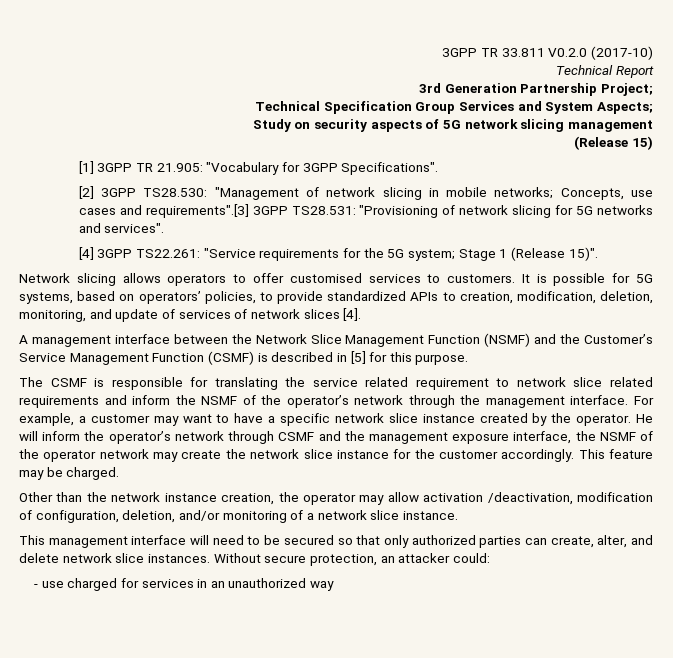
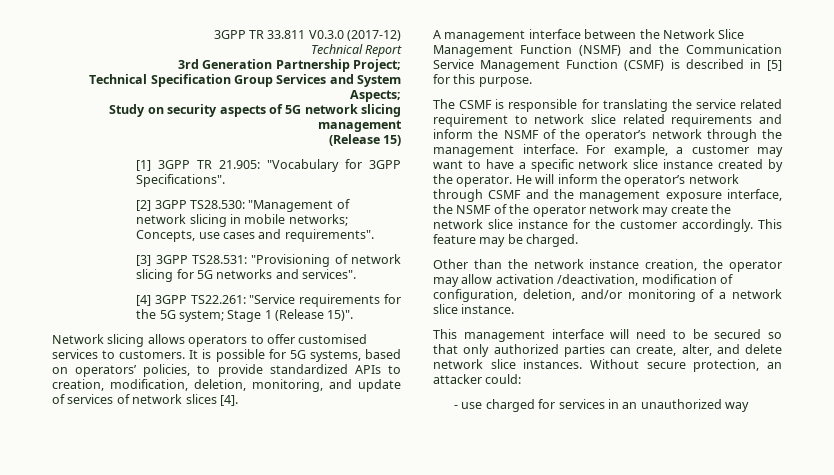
[548,46,653,60] V0.2.0 (2017-10) -> [308,30,401,41] V0.3.0 (2017-12)
[145,204,249,218] requirements".[3] -> [284,229,374,242] [136,255,152,266] requirements". // [3]
[584,334,653,344] Customer’s -> [686,44,782,54] Communication

